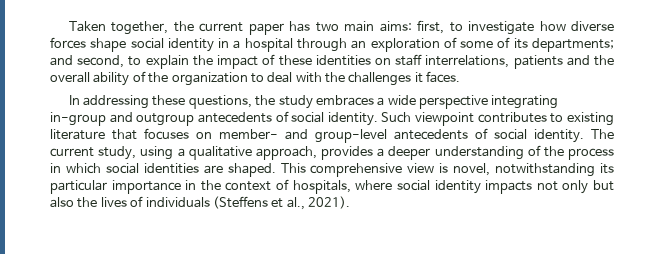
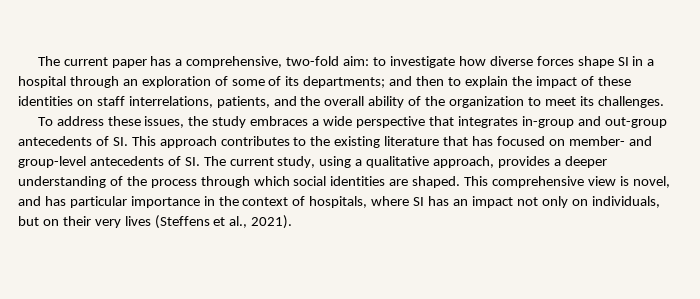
[68,20,445,35] Taken together, the current paper has two main aims: first, -> [37,56,370,68] The current paper has a comprehensive, two-fold aim:
[130,38,214,52] social identity -> [617,57,629,66] SI
[77,55,125,68] second, -> [416,76,445,86] then
[513,55,563,69] patients -> [216,96,270,108] patients,
[267,71,461,86] [68,95,252,109] deal with the challenges it faces. // In addressing these questions, -> [544,96,664,108] [37,116,185,128] meet its challenges. // To address these issues,
[491,95,559,109] integrating -> [428,116,518,128] that integrates
[136,111,475,126] outgroup antecedents of social identity. Such viewpoint -> [604,117,667,128] [18,136,217,148] out-group antecedents of SI. This approach
(564, 118) none -> [310,136,331,146] the
[144,128,189,140] focuses -> [472,136,545,146] has focused
[494,129,584,143] social identity. -> [184,157,200,166] SI.
[50,163,61,173] in -> [200,176,250,188] through
[495,163,614,177] notwithstanding its -> [18,196,66,206] and has
[396,180,615,194] [50,196,210,208] social identity impacts not only but also the lives of individuals -> [413,196,660,208] [18,216,151,228] SI has an impact not only on individuals, but on their very lives

